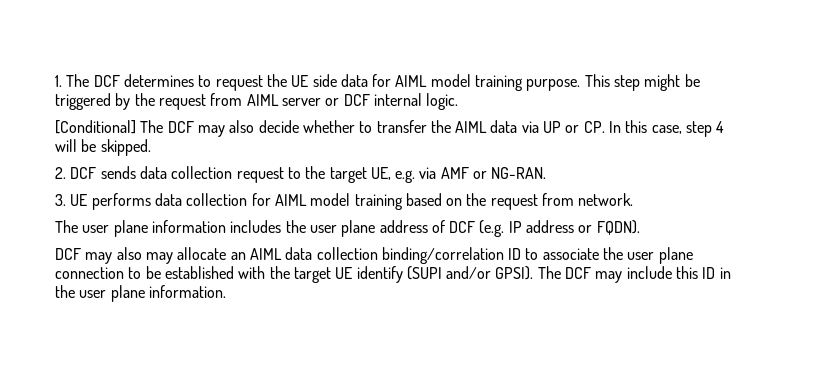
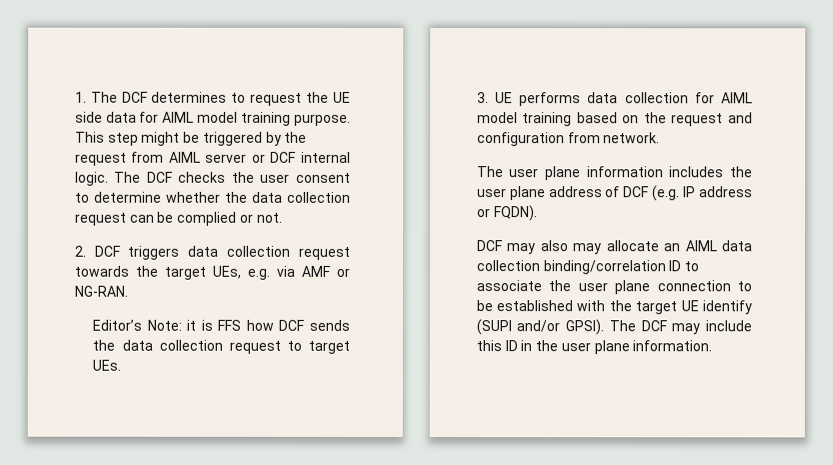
[54,120,725,137] [54,139,151,156] // [Conditional] The DCF may also decide whether to transfer the AIML data via UP or CP. In this case, step 4 will be skipped. -> [114,171,351,183] [74,191,351,203] [74,211,283,226] The DCF checks the user consent to determine whether the data collection request can be complied or not.
[100,166,391,183] sends data collection request to the target UE, -> [127,245,350,260] [73,265,241,280] triggers data collection request towards the target UEs,
(547, 173) none -> [92,319,350,331] [92,339,350,354] [92,359,122,371] // Editor’s Note: it is FFS how DCF sends the data collection request to target UEs.
(538, 202) none -> [728,112,753,124] [476,132,565,147] and configuration

